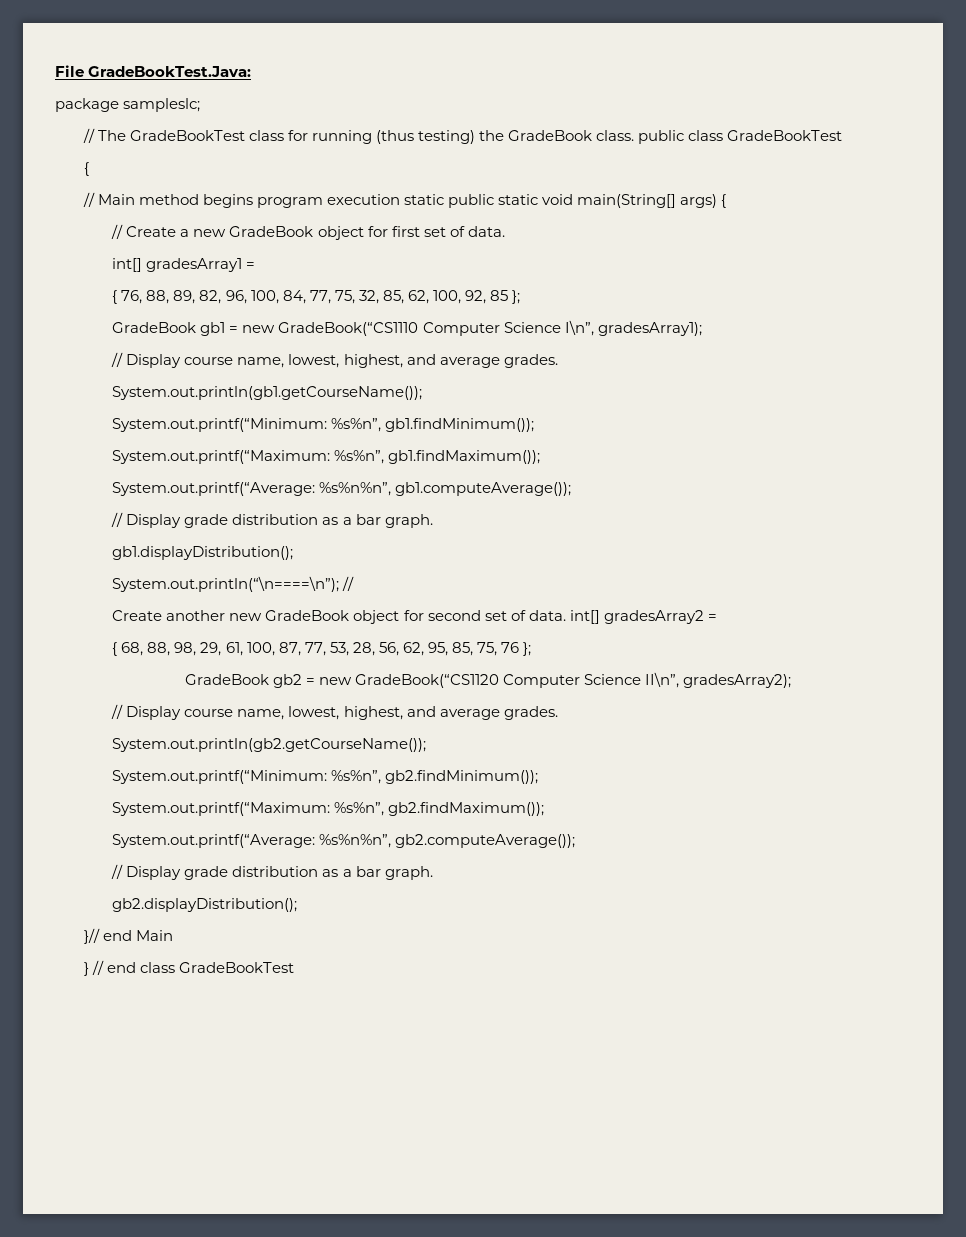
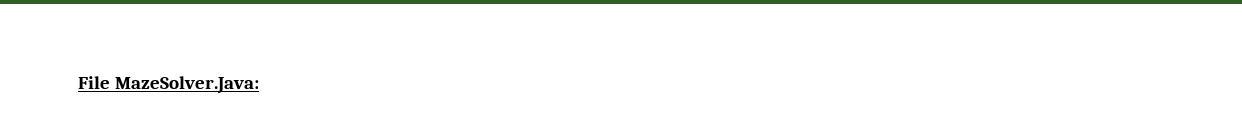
[88,66,252,77] [55,98,201,112] [82,128,843,144] [83,162,89,176] [82,192,727,208] [111,224,505,240] [112,258,256,272] [112,290,521,304] [112,320,702,336] [111,352,558,368] [112,386,423,400] [112,418,535,432] [112,450,541,464] [112,482,572,496] [111,512,433,528] [112,546,294,560] [112,576,355,592] [112,610,717,624] [112,642,532,656] [184,672,792,688] [111,704,558,720] [112,738,427,752] [112,770,539,784] [112,802,545,816] [112,834,576,848] [111,864,433,880] [112,898,298,912] [83,928,173,944] [83,960,294,976] GradeBookTest.Java: // package sampleslc; // // The GradeBookTest class for running (thus testing) the GradeBook class. public class GradeBookTest // { // // Main method begins program execution static public static void main(String[] args) { // // Create a new GradeBook object for first set of data. // int[] gradesArray1 = // { 76, 88, 89, 82, 96, 100, 84, 77, 75, 32, 85, 62, 100, 92, 85 }; // GradeBook gb1 = new GradeBook(“CS1110 Computer Science I\n”, gradesArray1); // // Display course name, lowest, highest, and average grades. // System.out.println(gb1.getCourseName()); // System.out.printf(“Minimum: %s%n”, gb1.findMinimum()); // System.out.printf(“Maximum: %s%n”, gb1.findMaximum()); // System.out.printf(“Average: %s%n%n”, gb1.computeAverage()); // // Display grade distribution as a bar graph. // gb1.displayDistribution(); // System.out.println(“\n====\n”); // // Create another new GradeBook object for second set of data. int[] gradesArray2 = // { 68, 88, 98, 29, 61, 100, 87, 77, 53, 28, 56, 62, 95, 85, 75, 76 }; // GradeBook gb2 = new GradeBook(“CS1120 Computer Science II\n”, gradesArray2); // // Display course name, lowest, highest, and average grades. // System.out.println(gb2.getCourseName()); // System.out.printf(“Minimum: %s%n”, gb2.findMinimum()); // System.out.printf(“Maximum: %s%n”, gb2.findMaximum()); // System.out.printf(“Average: %s%n%n”, gb2.computeAverage()); // // Display grade distribution as a bar graph. // gb2.displayDistribution(); // }// end Main // } // end class GradeBookTest -> [115,76,260,94] MazeSolver.Java:

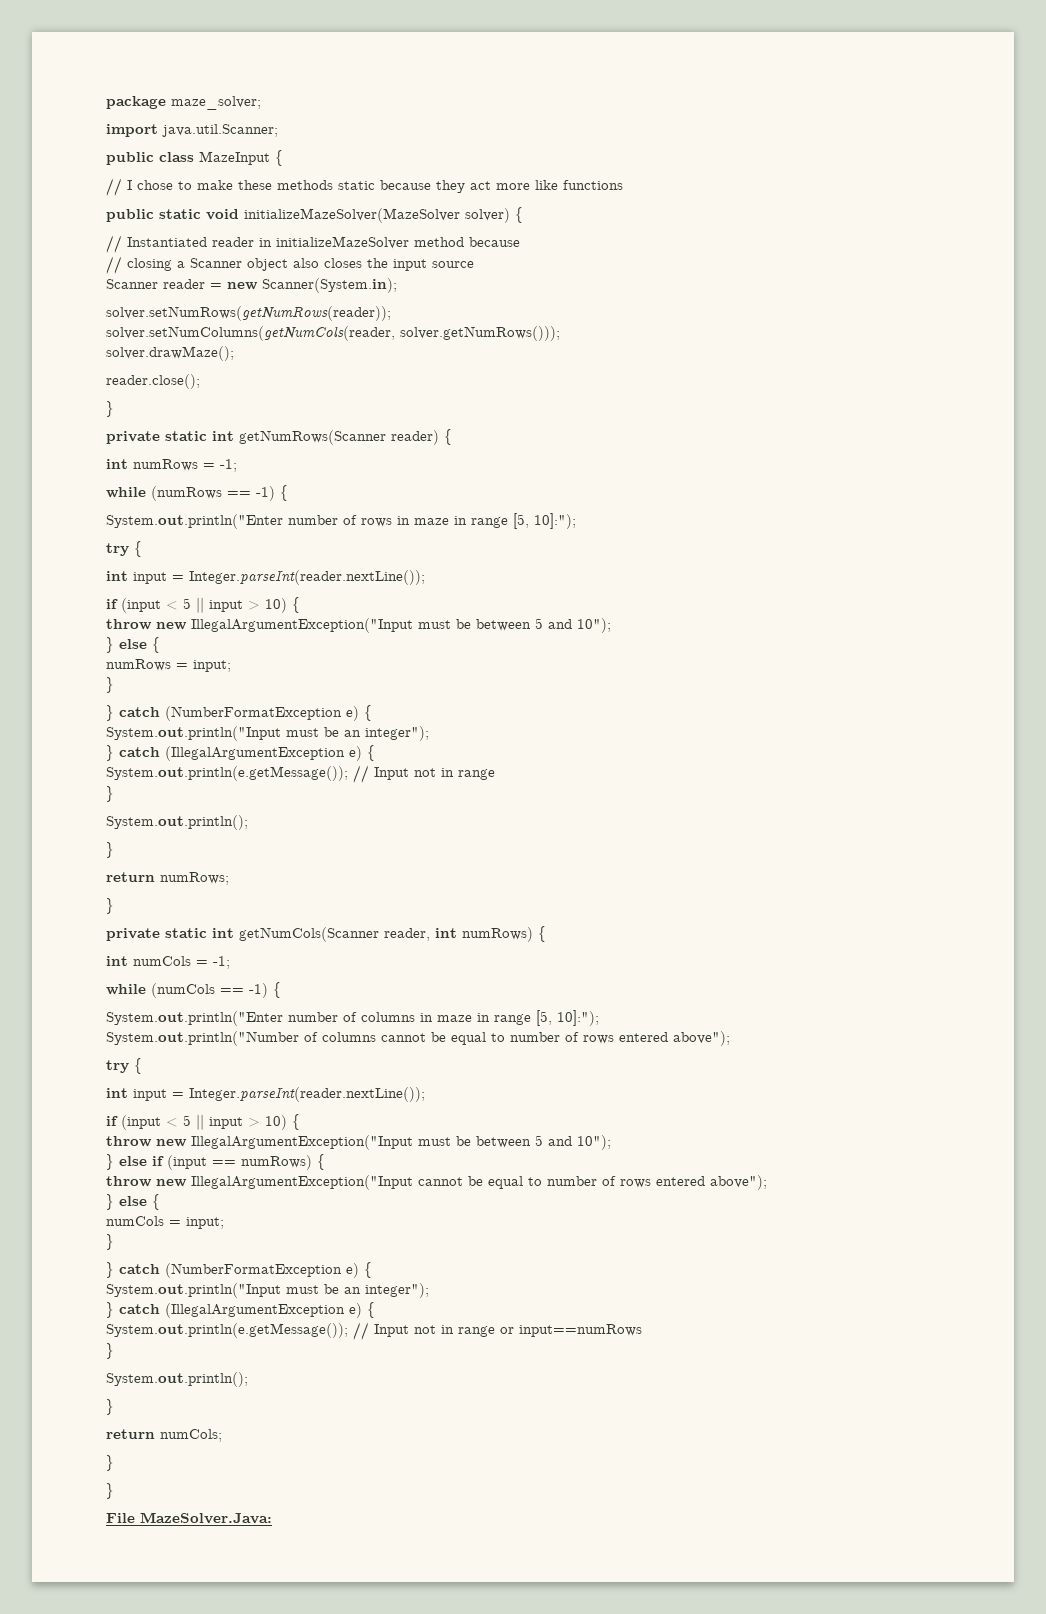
(78, 82) none -> [106,96,261,110] [106,124,278,137] [106,150,283,166] [106,178,623,196] [106,207,523,223] [106,235,520,253] [106,256,474,274] [106,278,397,293] [106,306,391,321] [106,326,560,341] [106,346,234,361] [106,374,200,389] [106,401,114,417] [106,429,452,445] [106,459,237,472] [106,485,288,501] [106,513,576,529] [106,541,142,557] [106,570,425,585] [106,597,300,613] [106,618,611,633] [106,637,160,653] [106,659,231,672] [106,677,114,693] [106,705,372,721] [106,726,429,741] [106,745,375,761] [106,765,495,783] [106,786,114,802] [106,815,248,830] [106,842,114,858] [106,872,229,885] [106,898,114,914] [106,926,546,942] [106,956,230,969] [106,982,281,998] [106,1010,599,1026] [106,1031,730,1046] [106,1058,142,1074] [106,1087,425,1102] [106,1114,300,1130] [106,1135,611,1150] [106,1154,325,1170] [106,1175,767,1190] [106,1194,160,1210] [106,1216,224,1229] [106,1234,114,1250] [106,1262,372,1278] [106,1283,429,1298] [106,1302,375,1318] [106,1322,642,1340] [106,1343,114,1359] [106,1372,248,1387] [106,1399,114,1415] [106,1429,222,1442] [106,1455,114,1471] [106,1483,114,1499] package maze_solver; // import java.util.Scanner; // public class MazeInput { // // I chose to make these methods static because they act more like functions // public static void initializeMazeSolver(MazeSolver solver) { // // Instantiated reader in initializeMazeSolver method because // // closing a Scanner object also closes the input source // Scanner reader = new Scanner(System.in); // solver.setNumRows(getNumRows(reader)); // solver.setNumColumns(getNumCols(reader, solver.getNumRows())); // solver.drawMaze(); // reader.close(); // } // private static int getNumRows(Scanner reader) { // int numRows = -1; // while (numRows == -1) { // System.out.println("Enter number of rows in maze in range [5, 10]:"); // try { // int input = Integer.parseInt(reader.nextLine()); // if (input < 5 || input > 10) { // throw new IllegalArgumentException("Input must be between 5 and 10"); // } else { // numRows = input; // } // } catch (NumberFormatException e) { // System.out.println("Input must be an integer"); // } catch (IllegalArgumentException e) { // System.out.println(e.getMessage()); // Input not in range // } // System.out.println(); // } // return numRows; // } // private static int getNumCols(Scanner reader, int numRows) { // int numCols = -1; // while (numCols == -1) { // System.out.println("Enter number of columns in maze in range [5, 10]:"); // System.out.println("Number of columns cannot be equal to number of rows entered above"); // try { // int input = Integer.parseInt(reader.nextLine()); // if (input < 5 || input > 10) { // throw new IllegalArgumentException("Input must be between 5 and 10"); // } else if (input == numRows) { // throw new IllegalArgumentException("Input cannot be equal to number of rows entered above"); // } else { // numCols = input; // } // } catch (NumberFormatException e) { // System.out.println("Input must be an integer"); // } catch (IllegalArgumentException e) { // System.out.println(e.getMessage()); // Input not in range or input==numRows // } // System.out.println(); // } // return numCols; // } // } //

